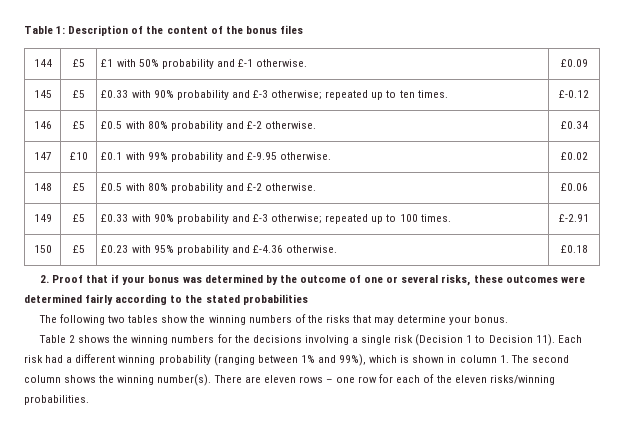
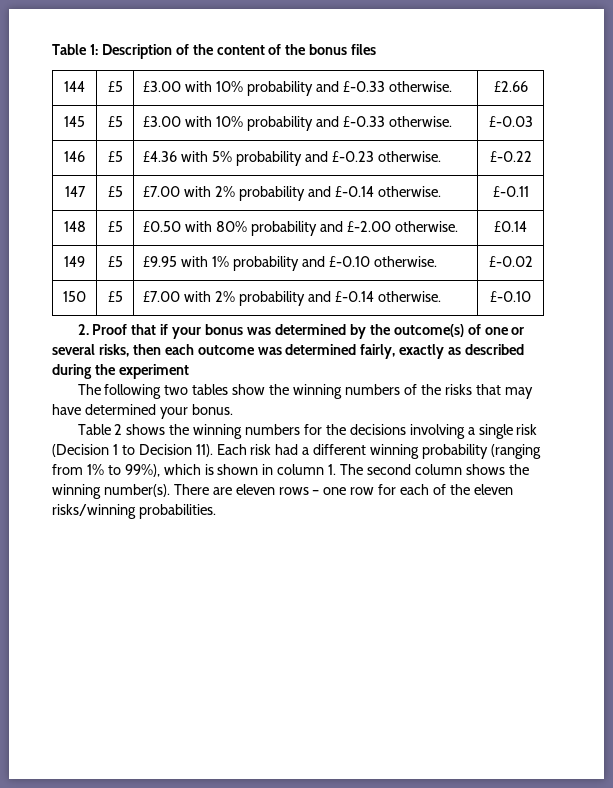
[101,59,308,69] [560,59,588,67] £1 with 50% probability and £-1 otherwise. | £0.09 -> [143,81,452,96] [493,81,528,92] £3.00 with 10% probability and £-0.33 otherwise. | £2.66
[101,90,448,100] [559,90,589,98] £0.33 with 90% probability and £-3 otherwise; repeated up to ten times. | £-0.12 -> [143,116,452,131] [488,116,533,127] £3.00 with 10% probability and £-0.33 otherwise. | £-0.03
[101,121,317,131] [560,121,588,129] £0.5 with 80% probability and £-2 otherwise. | £0.34 -> [143,151,441,166] [489,151,532,162] £4.36 with 5% probability and £-0.23 otherwise. | £-0.22
[69,152,88,160] [101,152,332,162] [560,152,588,160] £10 | £0.1 with 99% probability and £-9.95 otherwise. | £0.02 -> [107,186,123,197] [143,186,441,201] [492,186,529,197] £5 | £7.00 with 2% probability and £-0.14 otherwise. | £-0.11
[101,183,317,193] [560,183,588,191] £0.5 with 80% probability and £-2 otherwise. | £0.06 -> [143,221,458,236] [494,221,527,232] £0.50 with 80% probability and £-2.00 otherwise. | £0.14
[101,214,451,224] [559,214,589,222] £0.33 with 90% probability and £-3 otherwise; repeated up to 100 times. | £-2.91 -> [143,256,437,271] [488,256,533,267] £9.95 with 1% probability and £-0.10 otherwise. | £-0.02
[101,245,338,255] [560,245,588,253] £0.23 with 95% probability and £-4.36 otherwise. | £0.18 -> [143,291,441,306] [490,291,531,302] £7.00 with 2% probability and £-0.14 otherwise. | £-0.10
[299,275,346,283] outcome -> [393,324,464,337] outcome(s)
[473,275,585,283] [24,294,308,305] these outcomes were determined fairly according to the stated probabilities -> [132,344,525,359] [52,364,189,379] then each outcome was determined fairly, exactly as described during the experiment
[397,315,447,323] determine -> [52,404,156,415] have determined
[257,355,336,363] between 1% and -> [52,464,121,475] from 1% to

